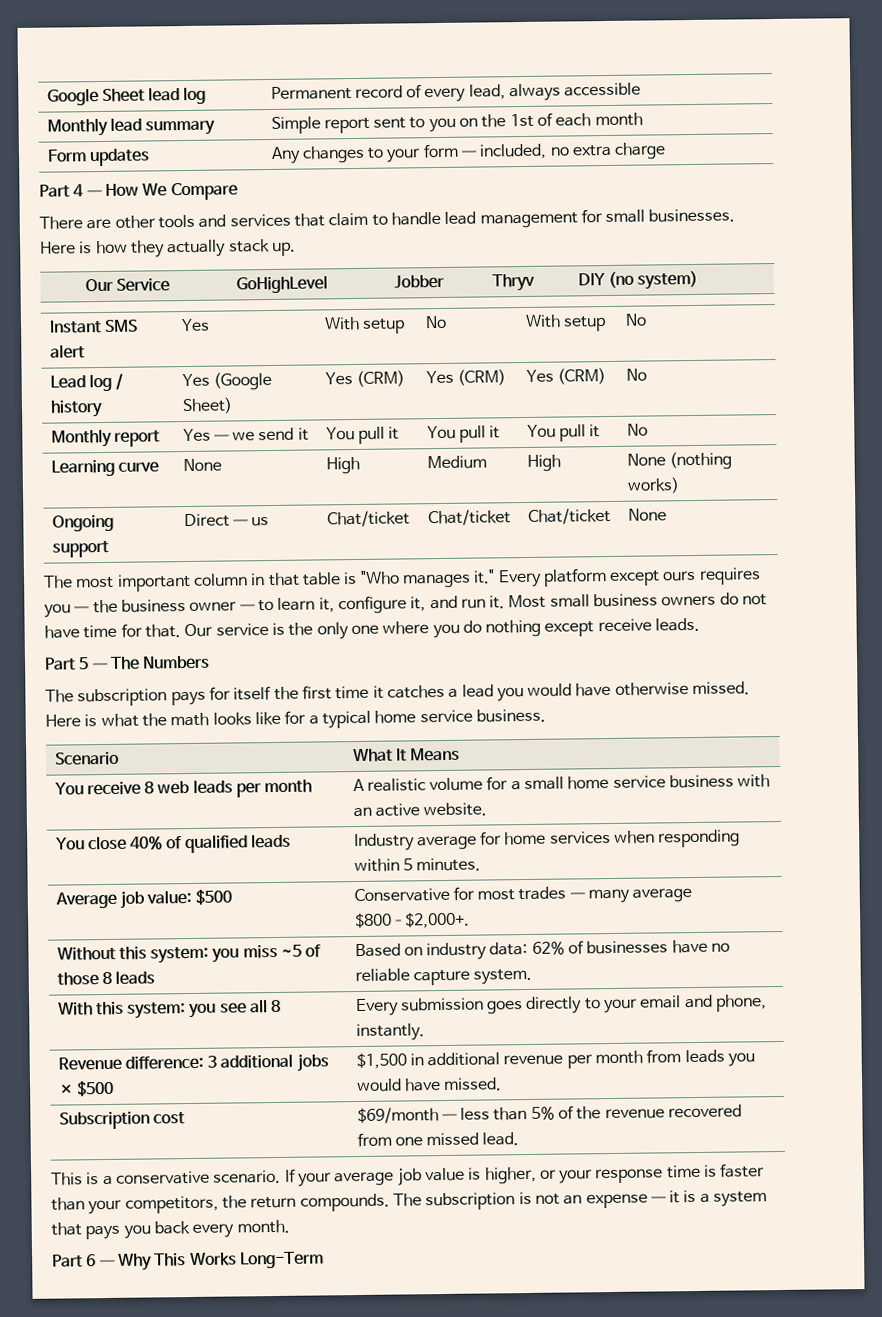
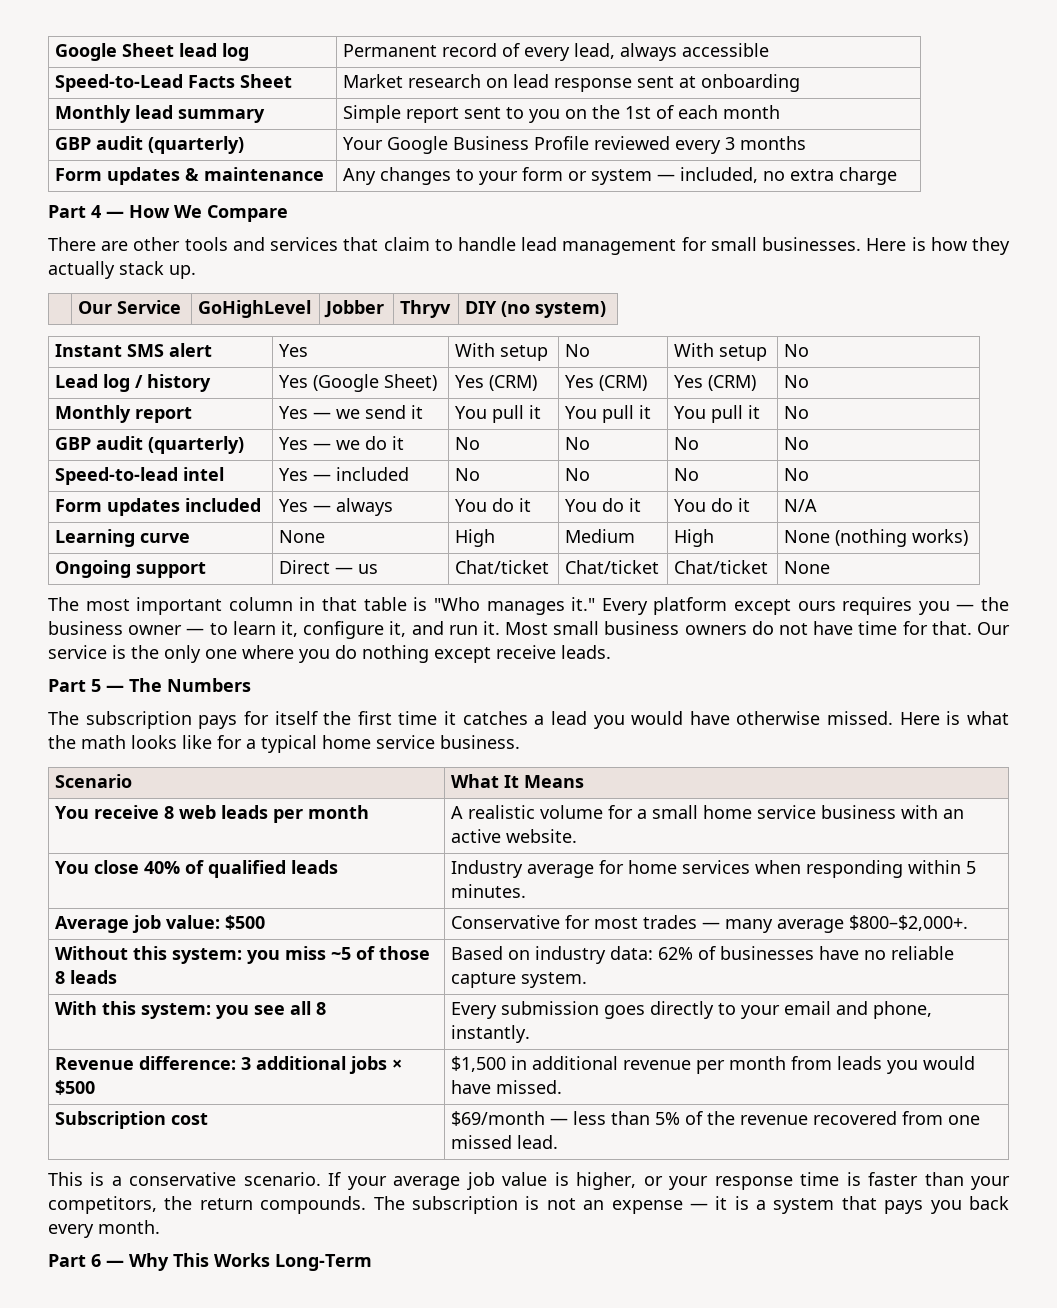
(642, 89) none -> [55,74,293,92] [343,74,801,92] // Speed-to-Lead Facts Sheet | Market research on lead response sent at onboarding
[46,148,150,167] // Form updates -> [55,136,245,154] [343,136,807,154] [55,167,325,185] // GBP audit (quarterly) | Your Google Business Profile reviewed every 3 months // Form updates & maintenance
(459, 151) none -> [568,169,653,185] or system
(648, 429) none -> [55,436,245,454] [279,436,405,450] [455,437,481,450] [565,437,591,450] [674,437,700,450] [784,437,810,450] [55,467,225,485] [279,467,410,481] [455,468,481,481] [565,468,591,481] [674,468,700,481] [784,468,810,481] [55,498,262,516] [279,498,394,516] [455,498,532,512] [565,498,642,512] [674,498,751,512] [784,499,818,512] // GBP audit (quarterly) | Yes — we do it | No | No | No | No // Speed-to-lead intel | Yes — included | No | No | No | No // Form updates included | Yes — always | You do it | You do it | You do it | N/A

